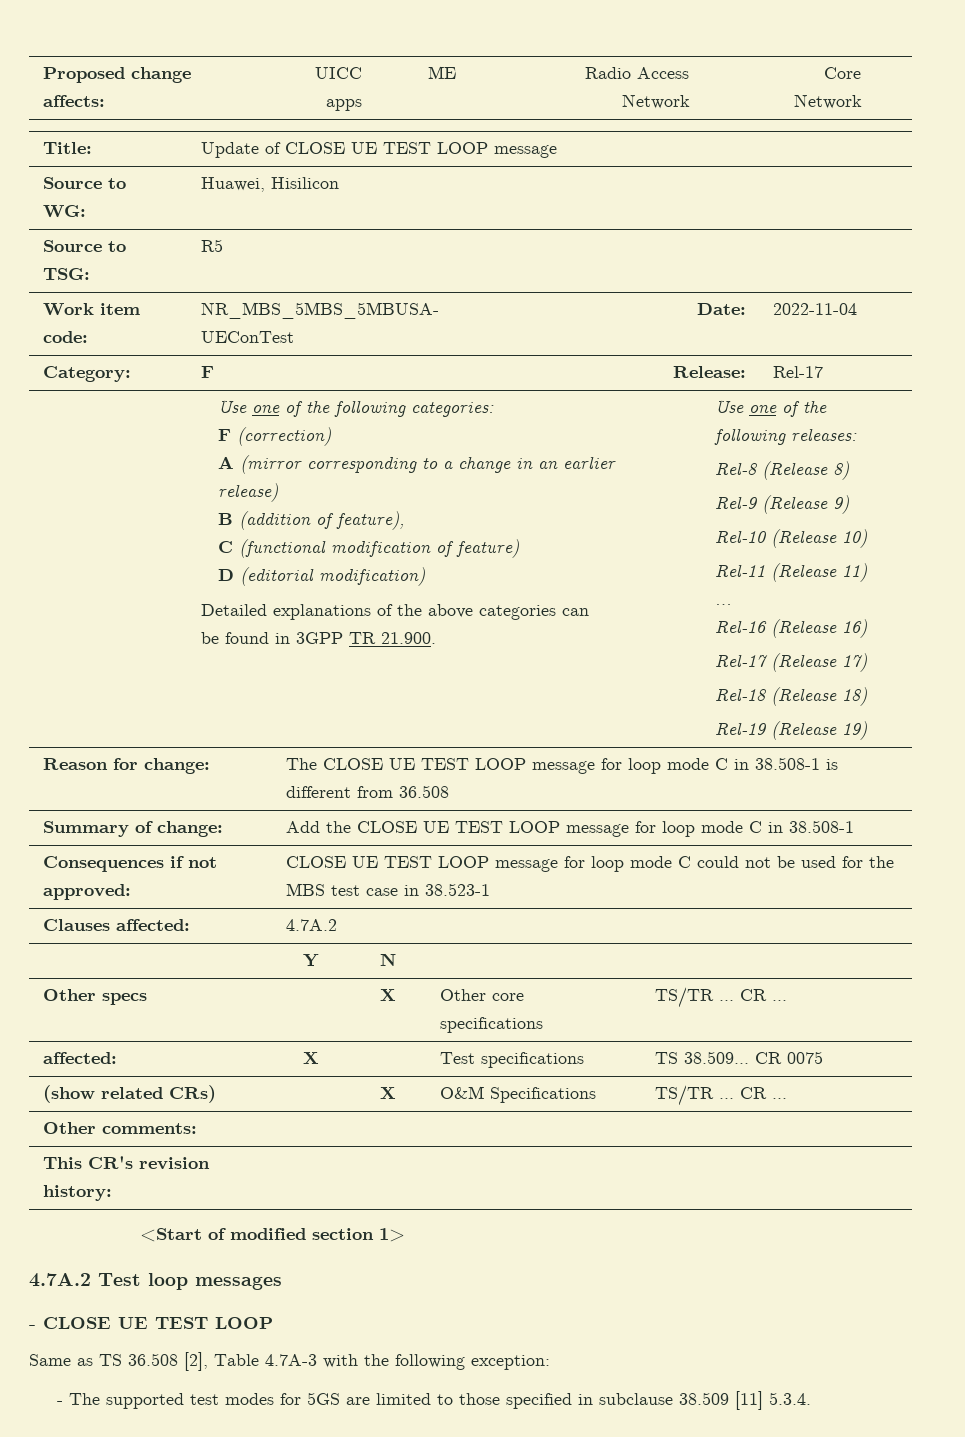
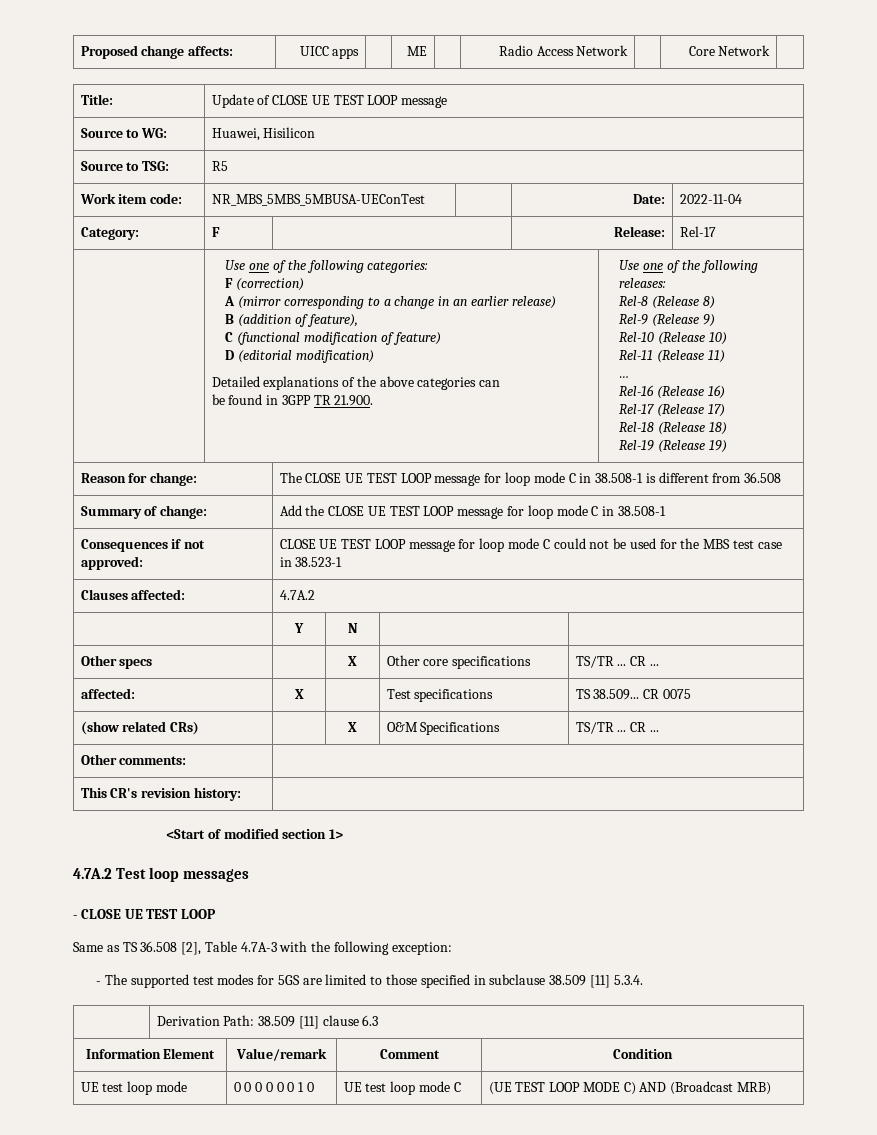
(811, 1398) none -> [156,1015,379,1029] [85,1048,216,1059] [236,1048,327,1061] [379,1049,440,1059] [613,1048,673,1059] [80,1081,187,1095] [233,1082,314,1092] [343,1081,461,1095] [488,1081,771,1095] // | Derivation Path: 38.509 [11] clause 6.3 // Information Element | Value/remark | Comment | Condition // UE test loop mode | 0 0 0 0 0 0 1 0 | UE test loop mode C | (UE TEST LOOP MODE C) AND (Broadcast MRB)

